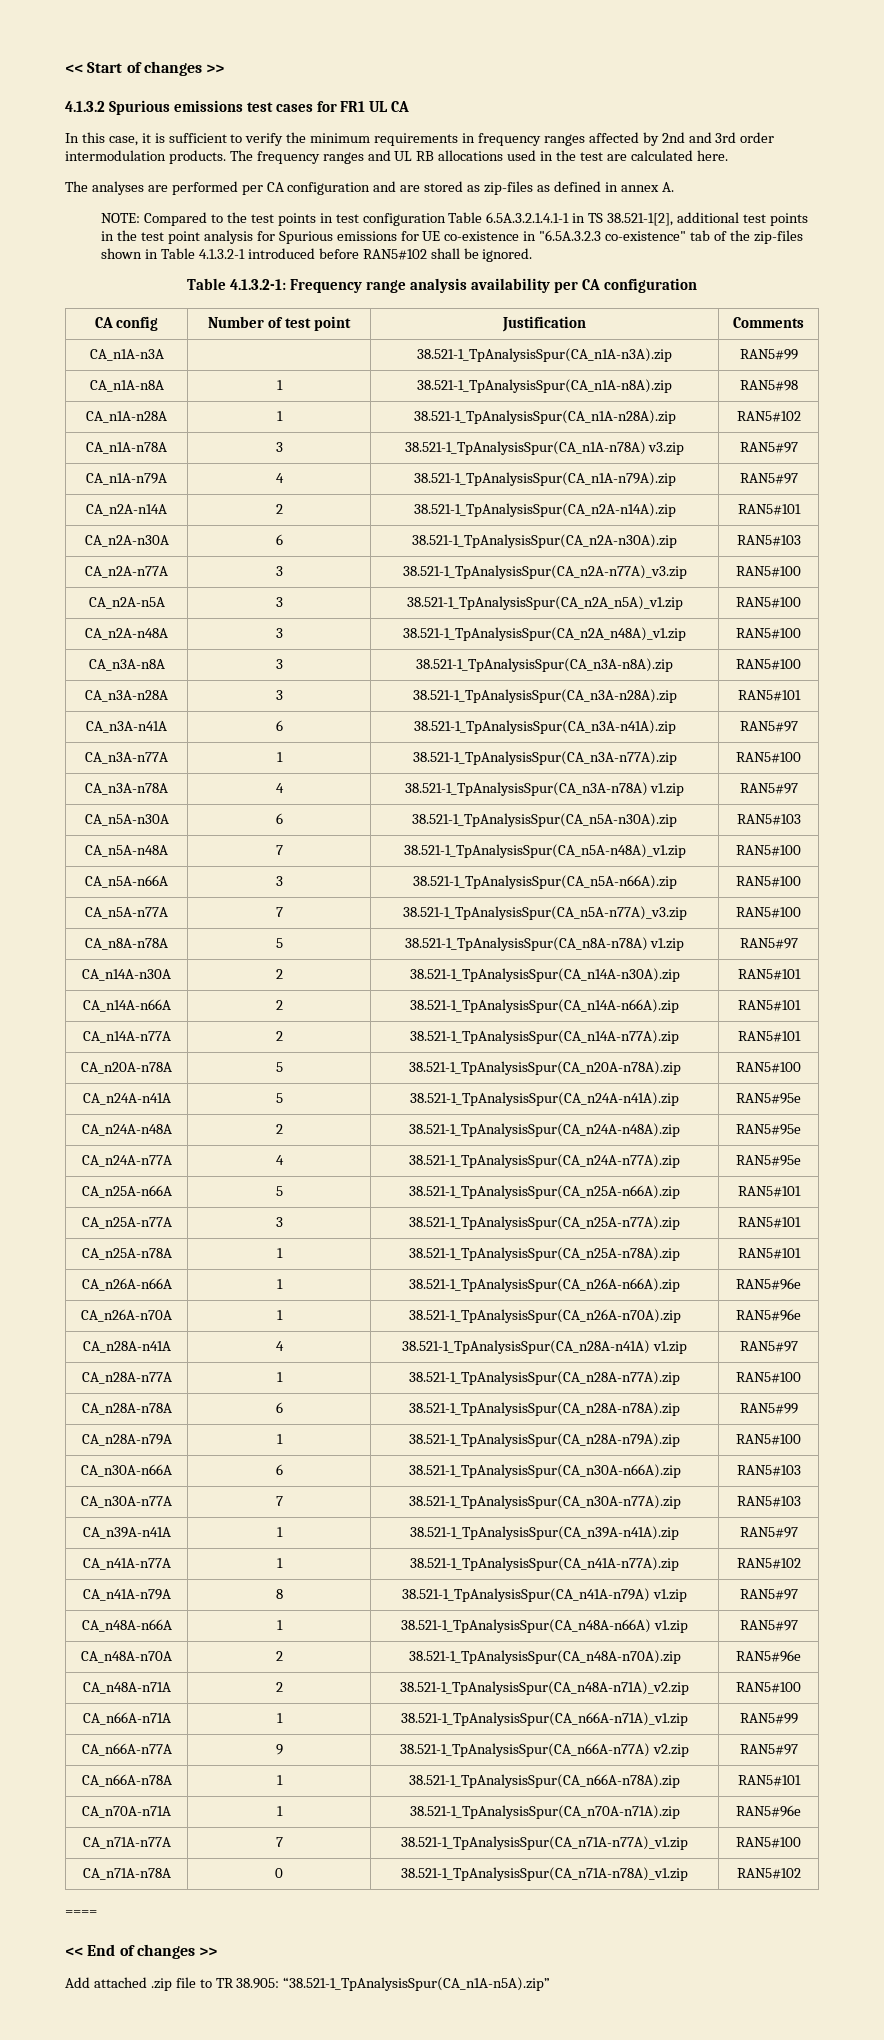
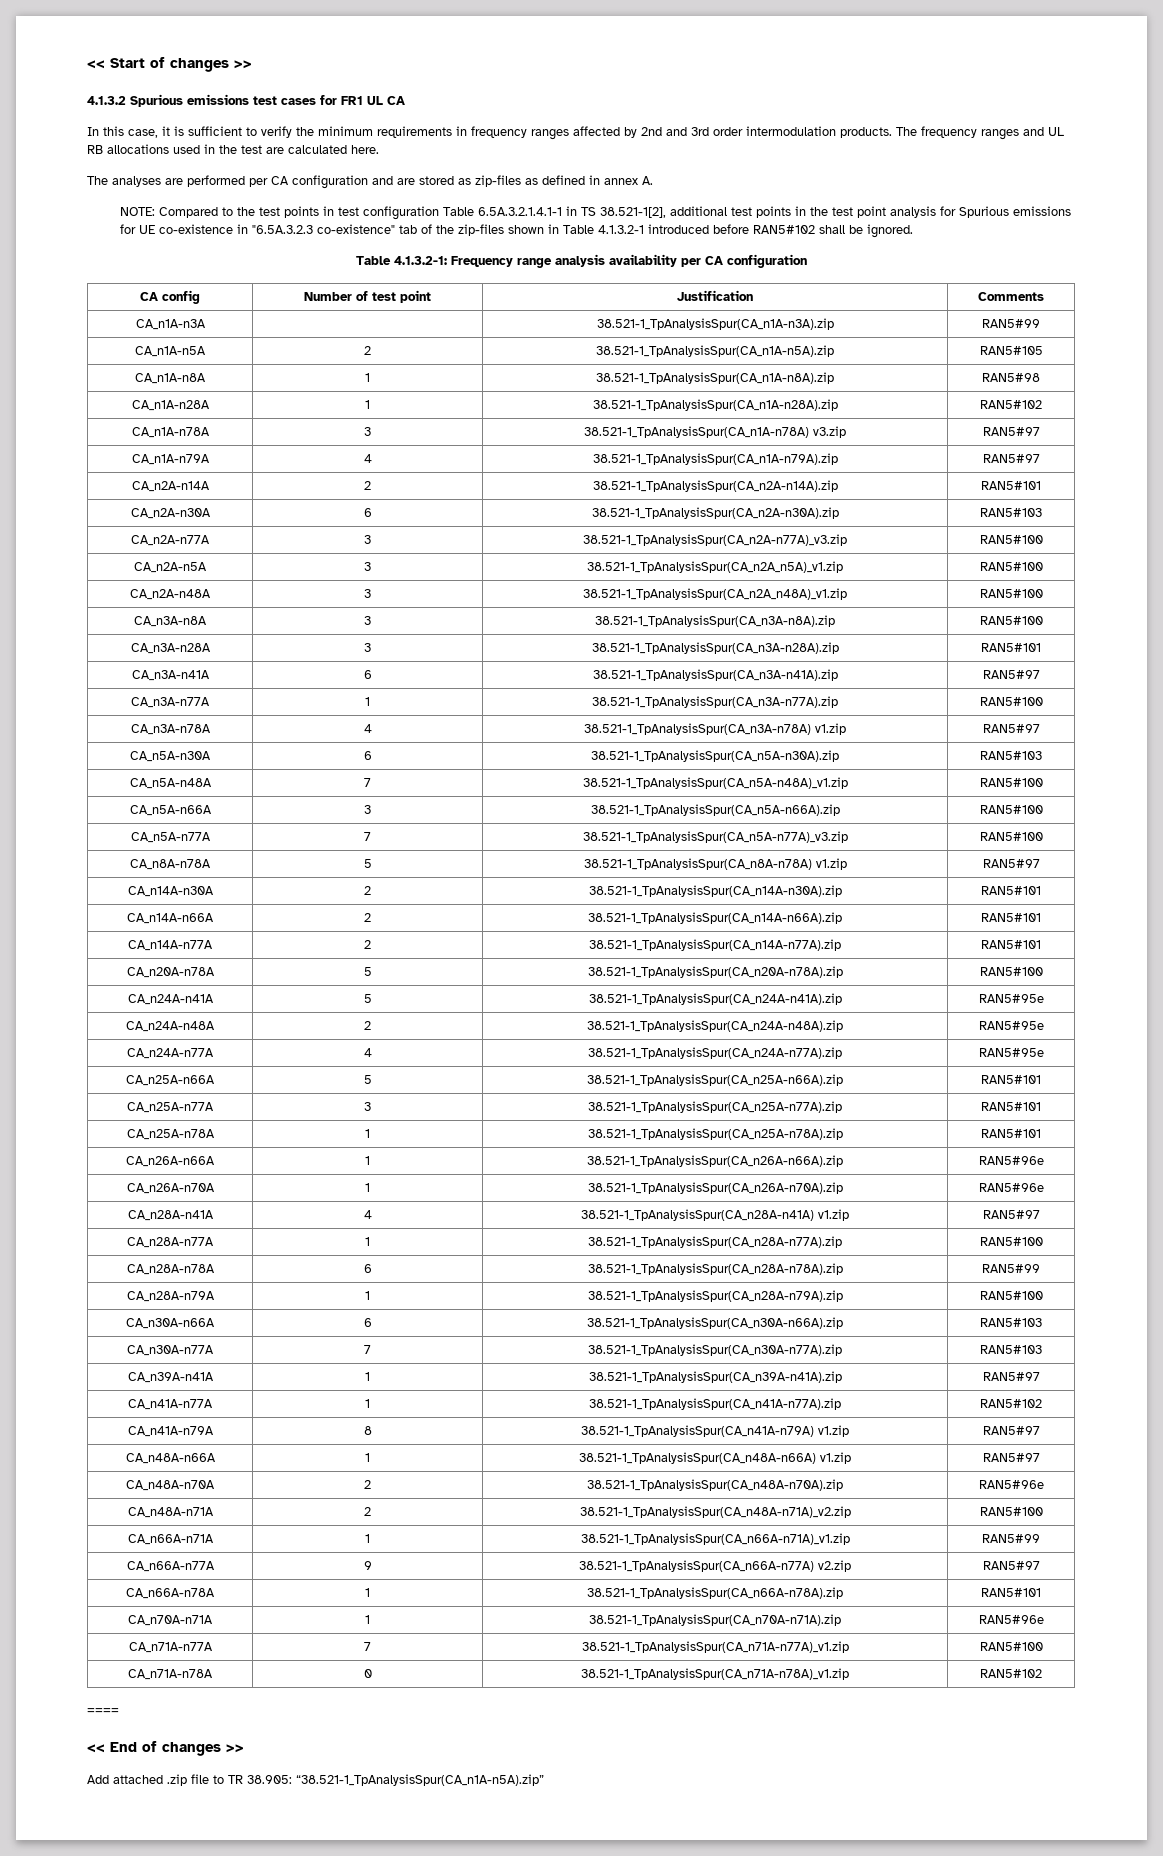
(798, 354) none -> [135,346,206,357] [364,346,371,355] [596,345,834,357] [979,346,1043,355] // CA_n1A-n5A | 2 | 38.521-1_TpAnalysisSpur(CA_n1A-n5A).zip | RAN5#105

